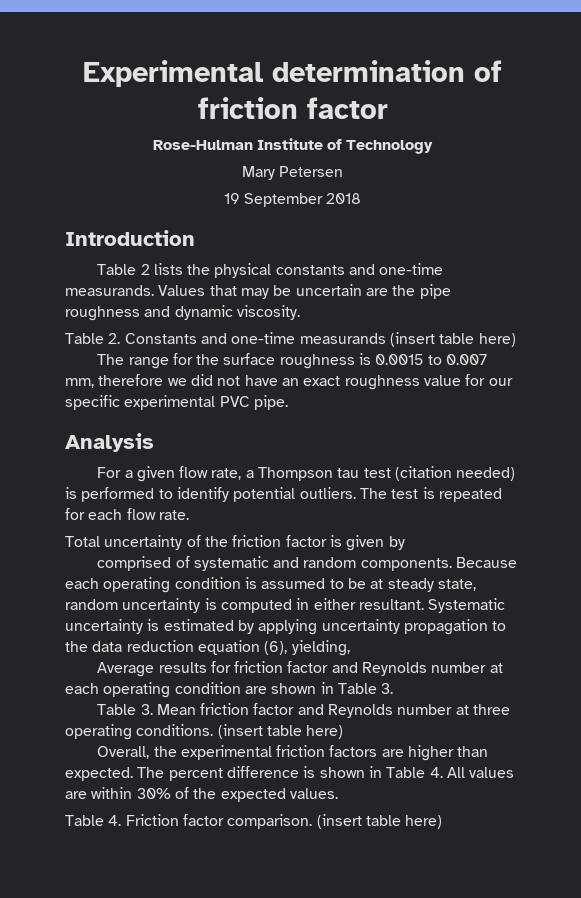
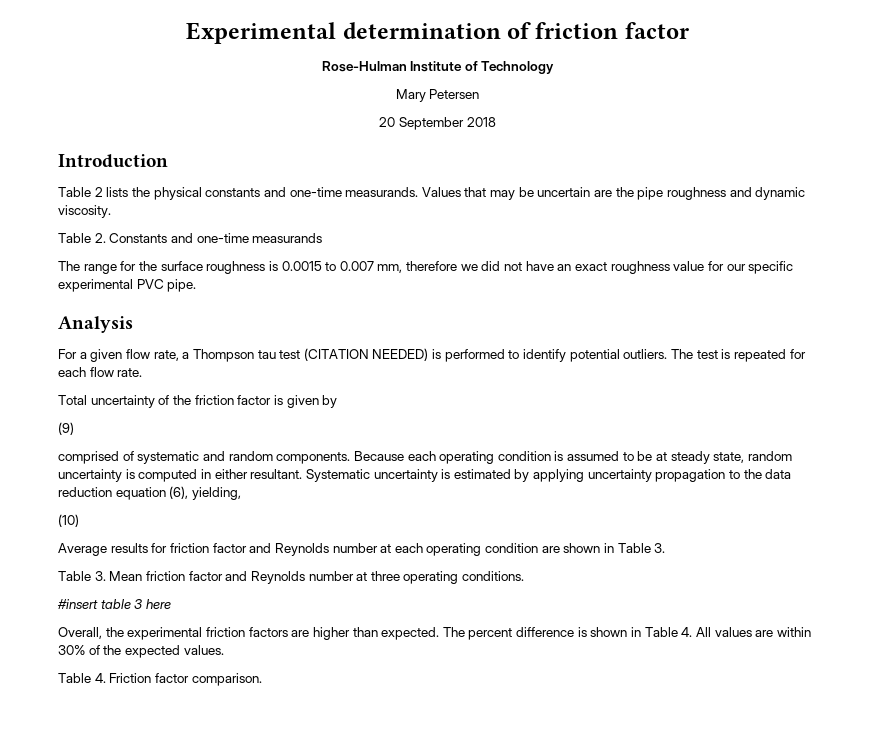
[223,193,240,204] 19 -> [379,117,396,127] 20
[389,332,516,347] (insert table here) -> (323, 238) none
[395,466,516,481] (citation needed) -> [303,348,429,361] (CITATION NEEDED)
(405, 543) none -> [58,422,74,435] // (9)
(350, 648) none -> [58,514,79,527] // (10)
[217,724,344,739] (insert table here) -> [57,599,171,609] // #insert table 3 here
[316,814,443,829] (insert table here) -> (262, 679) none

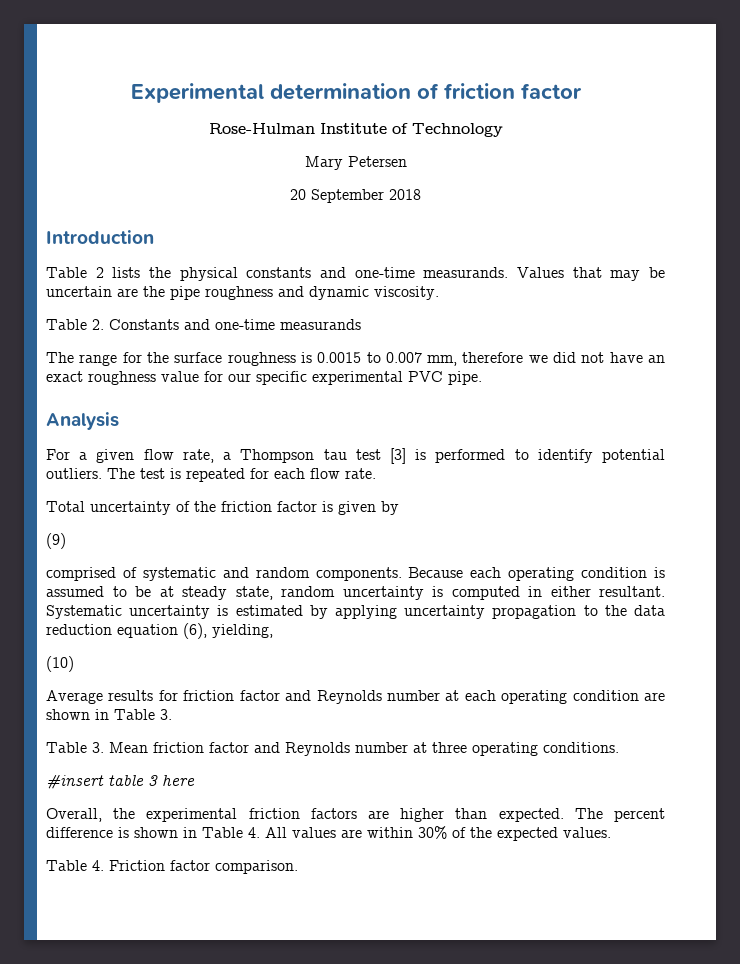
[303,348,429,361] (CITATION NEEDED) -> [389,448,406,464] [3]

